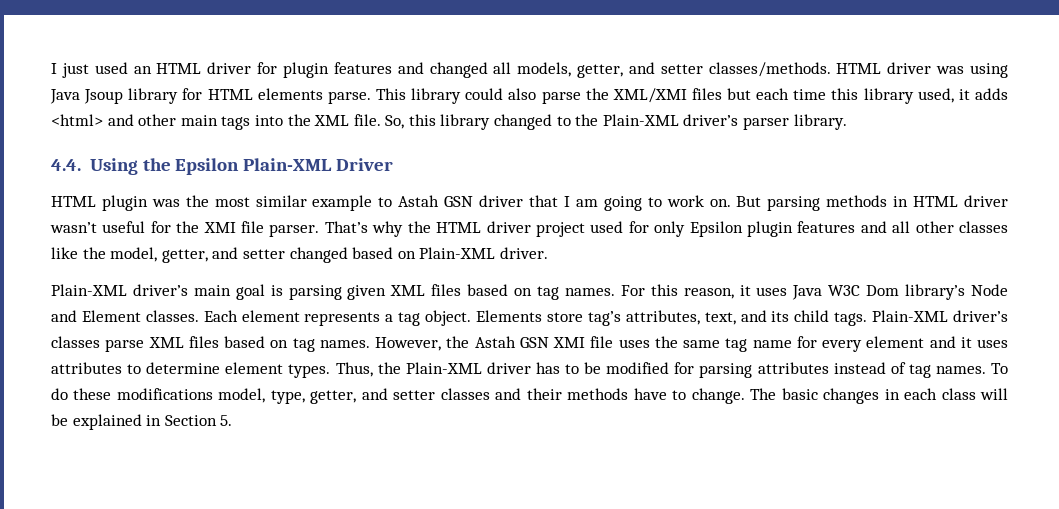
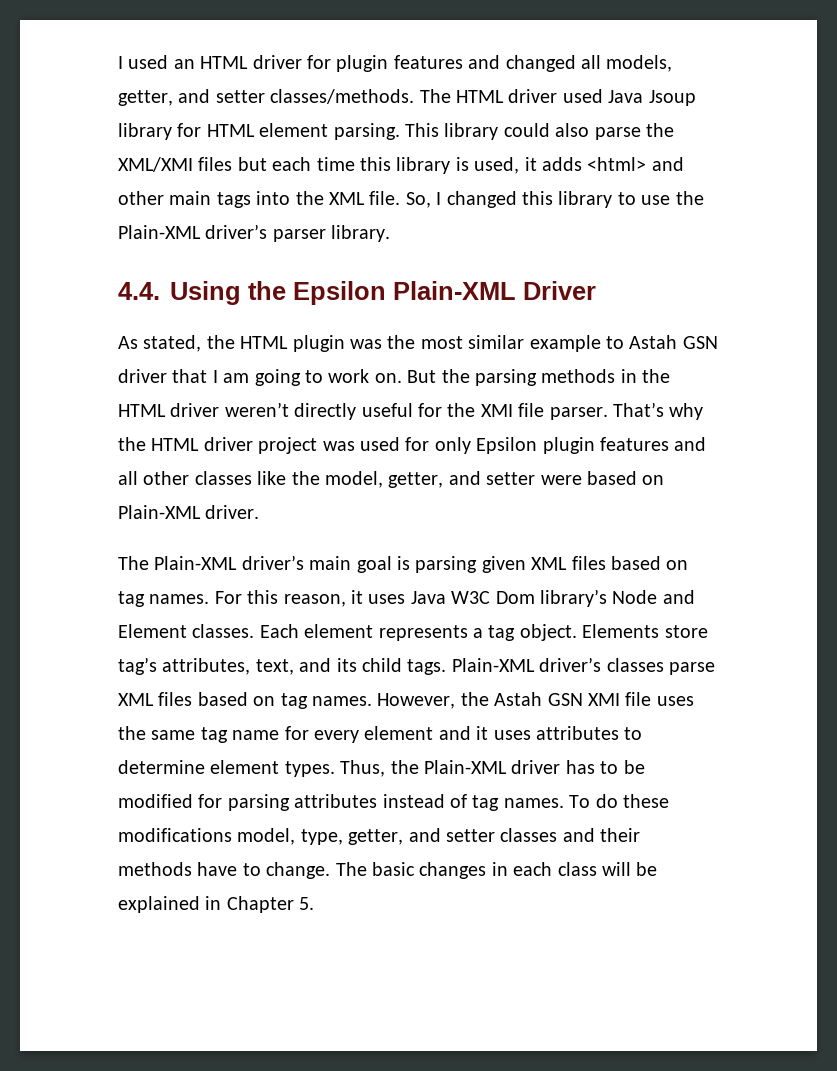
[51,63,89,78] I just -> [118,56,123,69] I
[836,62,1009,78] HTML driver was using -> [419,89,603,103] The HTML driver used
[257,88,371,104] elements parse. -> [259,123,400,140] element parsing.
(914, 96) none -> [455,157,469,171] is
[408,114,571,130] this library changed to -> [436,191,671,208] I changed this library to use
(394, 164) none -> [118,335,235,352] As stated, the
(762, 201) none -> [441,369,470,383] the
[913,195,1009,207] [50,222,97,233] HTML driver wasn’t -> [642,369,671,383] [118,402,357,420] the HTML driver weren’t directly
(585, 229) none -> [322,441,355,451] was
[289,247,348,263] changed -> [540,475,582,485] were
(548, 253) none -> [118,556,149,570] The
[164,415,217,426] Section -> [226,896,294,913] Chapter

